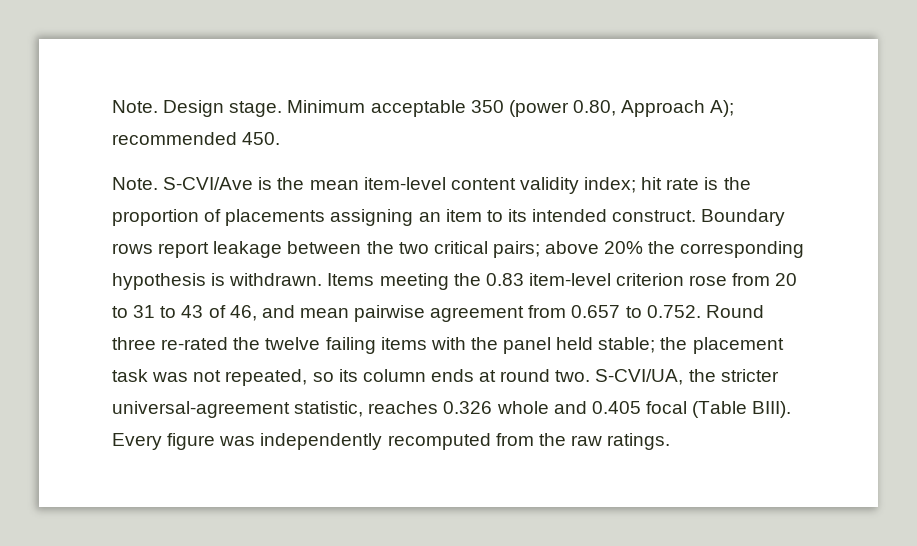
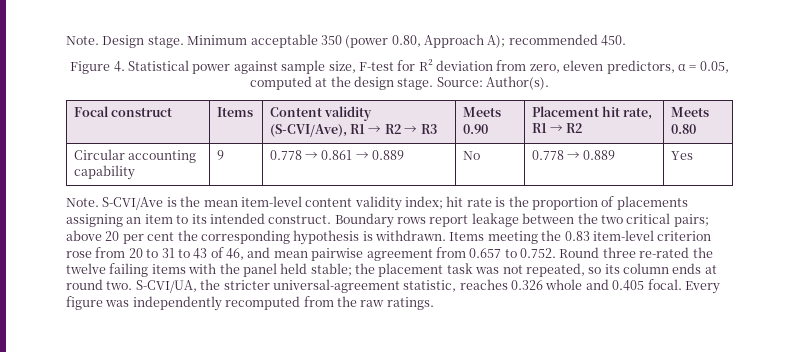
(281, 138) none -> [70,59,729,74] [249,76,550,90] [73,106,173,117] [216,107,253,117] [269,106,373,121] [269,124,437,137] [462,107,501,117] [462,124,488,134] [531,106,653,120] [531,123,583,133] [670,107,709,117] [670,124,696,134] [73,149,197,163] [73,165,135,180] [216,150,224,160] [269,150,405,160] [462,151,480,160] [531,150,616,160] [670,151,693,160] // Figure 4. Statistical power against sample size, F-test for R² deviation from zero, eleven predictors, α = 0.05, computed at the design stage. Source: Author(s). // Focal construct | Items | Content validity (S-CVI/Ave), R1 → R2 → R3 | Meets 0.90 | Placement hit rate, R1 → R2 | Meets 0.80 // Circular accounting capability | 9 | 0.778 → 0.861 → 0.889 | No | 0.778 → 0.889 | Yes
[604,241,644,254] 20% -> [105,231,175,244] 20 per cent
[645,401,792,418] focal (Table BIII). -> [647,279,682,290] focal.

